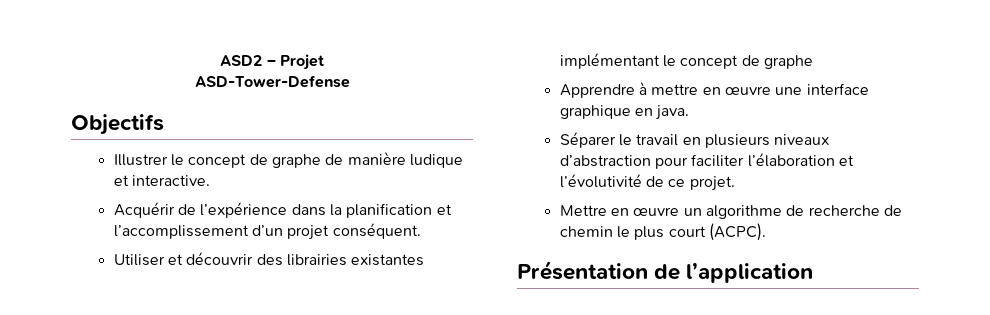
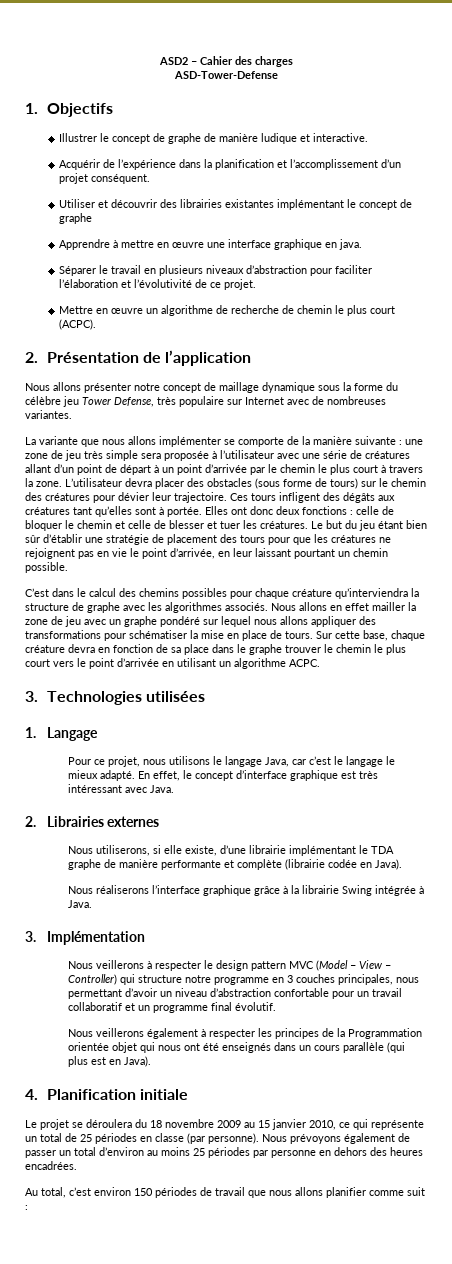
[279,54,324,70] Projet -> [199,56,293,67] Cahier des charges
(350, 81) none -> [25,103,38,114] 1.
(767, 232) none -> [25,352,38,363] 2.
(814, 273) none -> [25,382,398,393] [25,396,386,407] [25,410,72,419] [25,436,423,447] [25,450,410,461] [25,464,423,475] [25,478,426,489] [25,492,395,503] [25,506,394,517] [25,520,427,531] [25,534,391,545] [25,548,388,559] [25,562,68,573] [25,588,419,599] [25,602,416,613] [25,616,376,627] [25,630,425,641] [25,644,406,655] [25,658,320,669] [25,691,205,705] [25,727,98,741] [68,756,396,767] [68,770,379,781] [68,784,175,793] [25,816,160,827] [68,845,395,856] [68,859,403,870] [68,885,425,896] [68,900,93,908] [25,931,145,945] [68,960,392,971] [68,974,420,985] [68,988,403,999] [68,1002,277,1013] [68,1028,423,1039] [68,1042,406,1053] [68,1056,152,1067] [25,1089,188,1100] [25,1119,424,1130] [25,1133,410,1144] [25,1147,423,1158] [25,1161,77,1170] [25,1187,425,1198] [25,1205,28,1210] // Nous allons présenter notre concept de maillage dynamique sous la forme du célèbre jeu Tower Defense, très populaire sur Internet avec de nombreuses variantes. // La variante que nous allons implémenter se comporte de la manière suivante : une zone de jeu très simple sera proposée à l’utilisateur avec une série de créatures allant d’un point de départ à un point d’arrivée par le chemin le plus court à travers la zone. L’utilisateur devra placer des obstacles (sous forme de tours) sur le chemin des créatures pour dévier leur trajectoire. Ces tours infligent des dégâts aux créatures tant qu’elles sont à portée. Elles ont donc deux fonctions : celle de bloquer le chemin et celle de blesser et tuer les créatures. Le but du jeu étant bien sûr d’établir une stratégie de placement des tours pour que les créatures ne rejoignent pas en vie le point d’arrivée, en leur laissant pourtant un chemin possible. // C’est dans le calcul des chemins possibles pour chaque créature qu’interviendra la structure de graphe avec les algorithmes associés. Nous allons en effet mailler la zone de jeu avec un graphe pondéré sur lequel nous allons appliquer des transformations pour schématiser la mise en place de tours. Sur cette base, chaque créature devra en fonction de sa place dans le graphe trouver le chemin le plus court vers le point d’arrivée en utilisant un algorithme ACPC. // 3. Technologies utilisées // 1. Langage // Pour ce projet, nous utilisons le langage Java, car c’est le langage le mieux adapté. En effet, le concept d’interface graphique est très intéressant avec Java. // 2. Librairies externes // Nous utiliserons, si elle existe, d’une librairie implémentant le TDA graphe de manière performante et complète (librairie codée en Java). // Nous réaliserons l’interface graphique grâce à la librairie Swing intégrée à Java. // 3. Implémentation // Nous veillerons à respecter le design pattern MVC (Model – View – Controller) qui structure notre programme en 3 couches principales, nous permettant d’avoir un niveau d’abstraction confortable pour un travail collaboratif et un programme final évolutif. // Nous veillerons également à respecter les principes de la Programmation orientée objet qui nous ont été enseignés dans un cours parallèle (qui plus est en Java). // 4. Planification initiale // Le projet se déroulera du 18 novembre 2009 au 15 janvier 2010, ce qui représente un total de 25 périodes en classe (par personne). Nous prévoyons également de passer un total d’environ au moins 25 périodes par personne en dehors des heures encadrées. // Au total, c’est environ 150 périodes de travail que nous allons planifier comme suit :

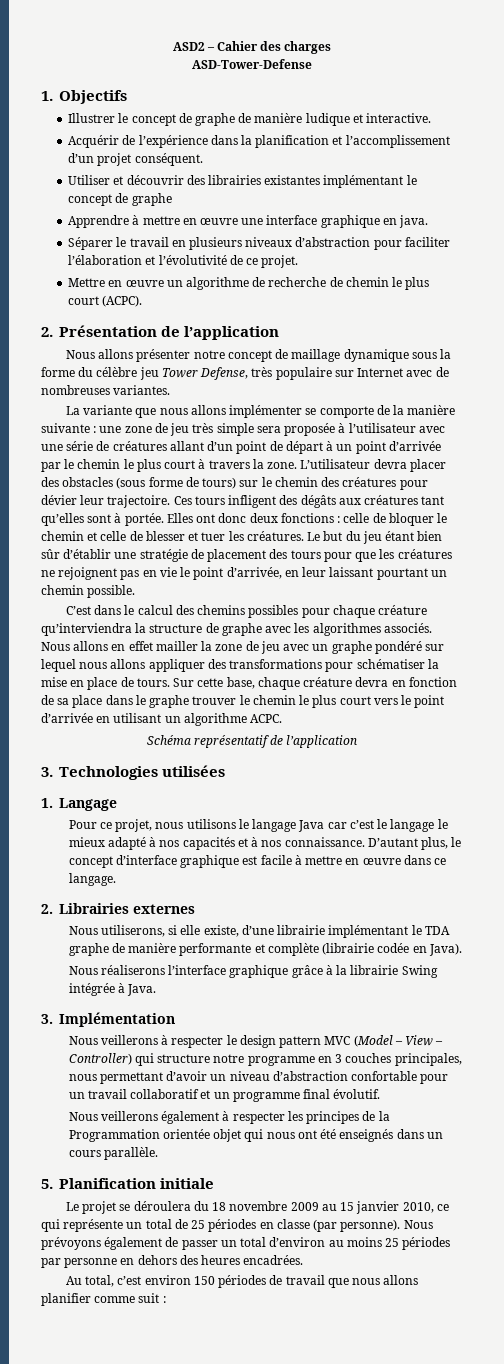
(320, 663) none -> [146,735,358,748] // Schéma représentatif de l’application
[265,757,290,767] Java, -> [298,820,325,832] Java
[100,770,181,781] adapté. En effet, -> [107,837,449,850] adapté à nos capacités et à nos connaissance. D’autant plus,
[359,771,379,779] [68,784,175,793] très intéressant avec Java. -> [260,855,447,865] [68,873,116,886] facile à mettre en œuvre dans ce langage.
[343,1042,406,1053] [68,1056,152,1067] [25,1089,38,1100] parallèle (qui plus est en Java). // 4. -> [103,1147,158,1160] [41,1179,53,1189] parallèle. // 5.

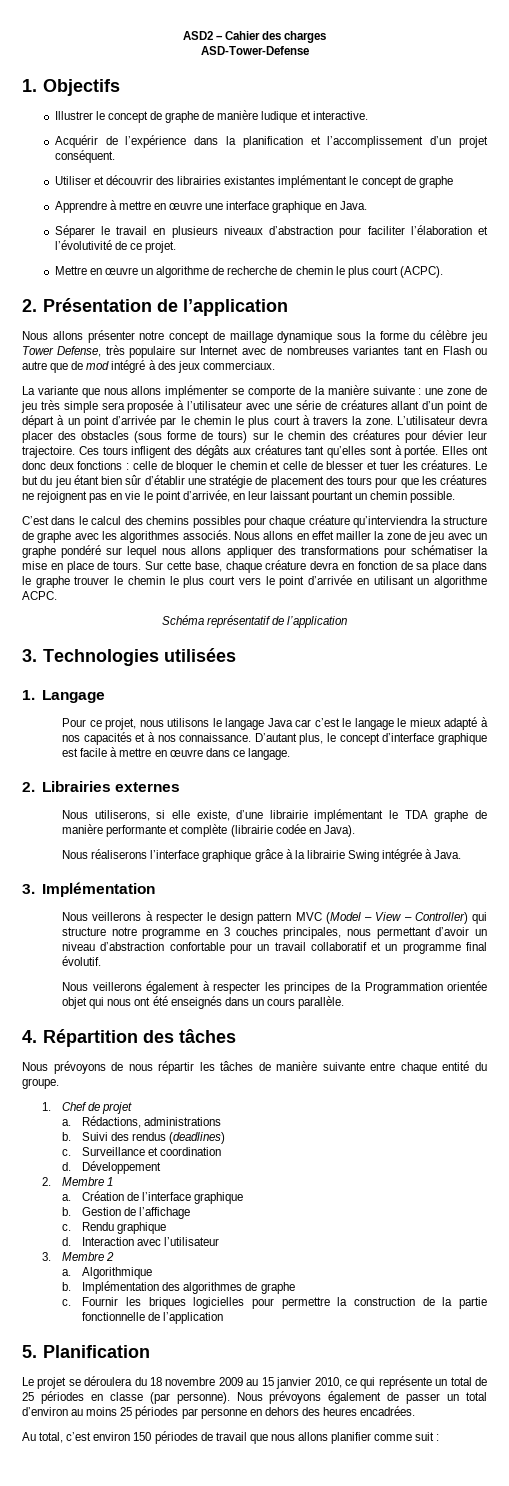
[399,215,429,228] java. -> [339,201,367,210] Java.
[113,385,171,395] variantes. -> [353,346,487,355] [22,360,275,373] variantes tant en Flash ou autre que de mod intégré à des jeux commerciaux.
(158, 1153) none -> [22,1029,236,1047] [22,1061,488,1074] [22,1078,59,1089] [42,1102,133,1114] [62,1116,222,1128] [62,1132,226,1144] [62,1147,222,1156] [62,1161,162,1174] [42,1177,114,1186] [62,1191,244,1204] [62,1207,191,1219] [62,1222,167,1234] [62,1237,220,1246] [42,1252,115,1261] [62,1267,153,1279] [62,1281,295,1294] [62,1297,488,1309] [82,1312,224,1324] // 4. Répartition des tâches // Nous prévoyons de nous répartir les tâches de manière suivante entre chaque entité du groupe. // 1. Chef de projet // a. Rédactions, administrations // b. Suivi des rendus (deadlines) // c. Surveillance et coordination // d. Développement // 2. Membre 1 // a. Création de l’interface graphique // b. Gestion de l’affichage // c. Rendu graphique // d. Interaction avec l’utilisateur // 3. Membre 2 // a. Algorithmique // b. Implémentation des algorithmes de graphe // c. Fournir les briques logicielles pour permettre la construction de la partie fonctionnelle de l’application
[160,1178,215,1189] initiale -> (150, 1351) none

